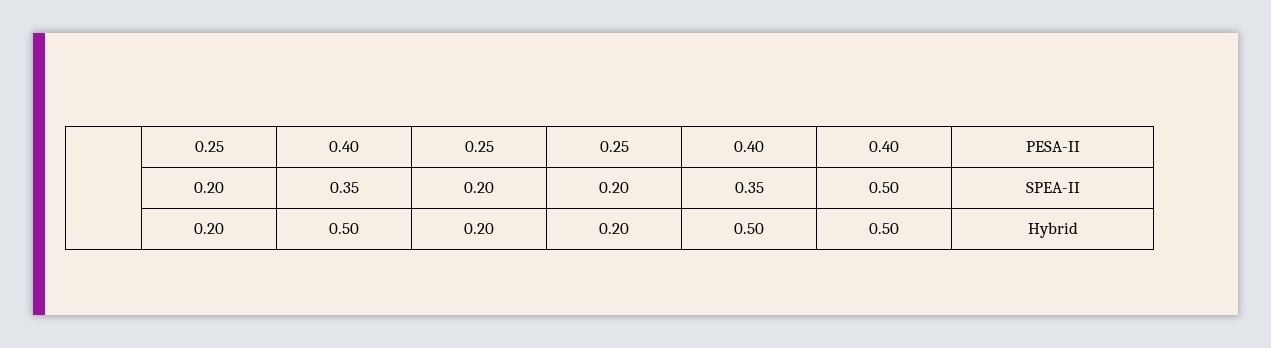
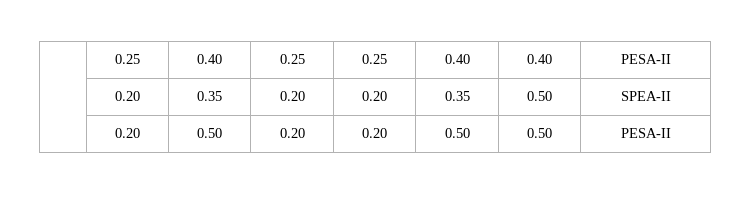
[1027,222,1078,238] Hybrid -> [620,128,671,138] PESA-II

